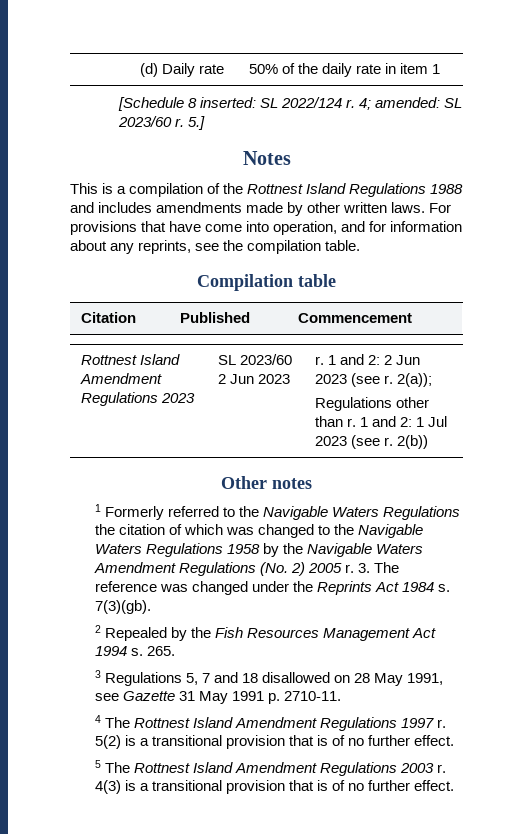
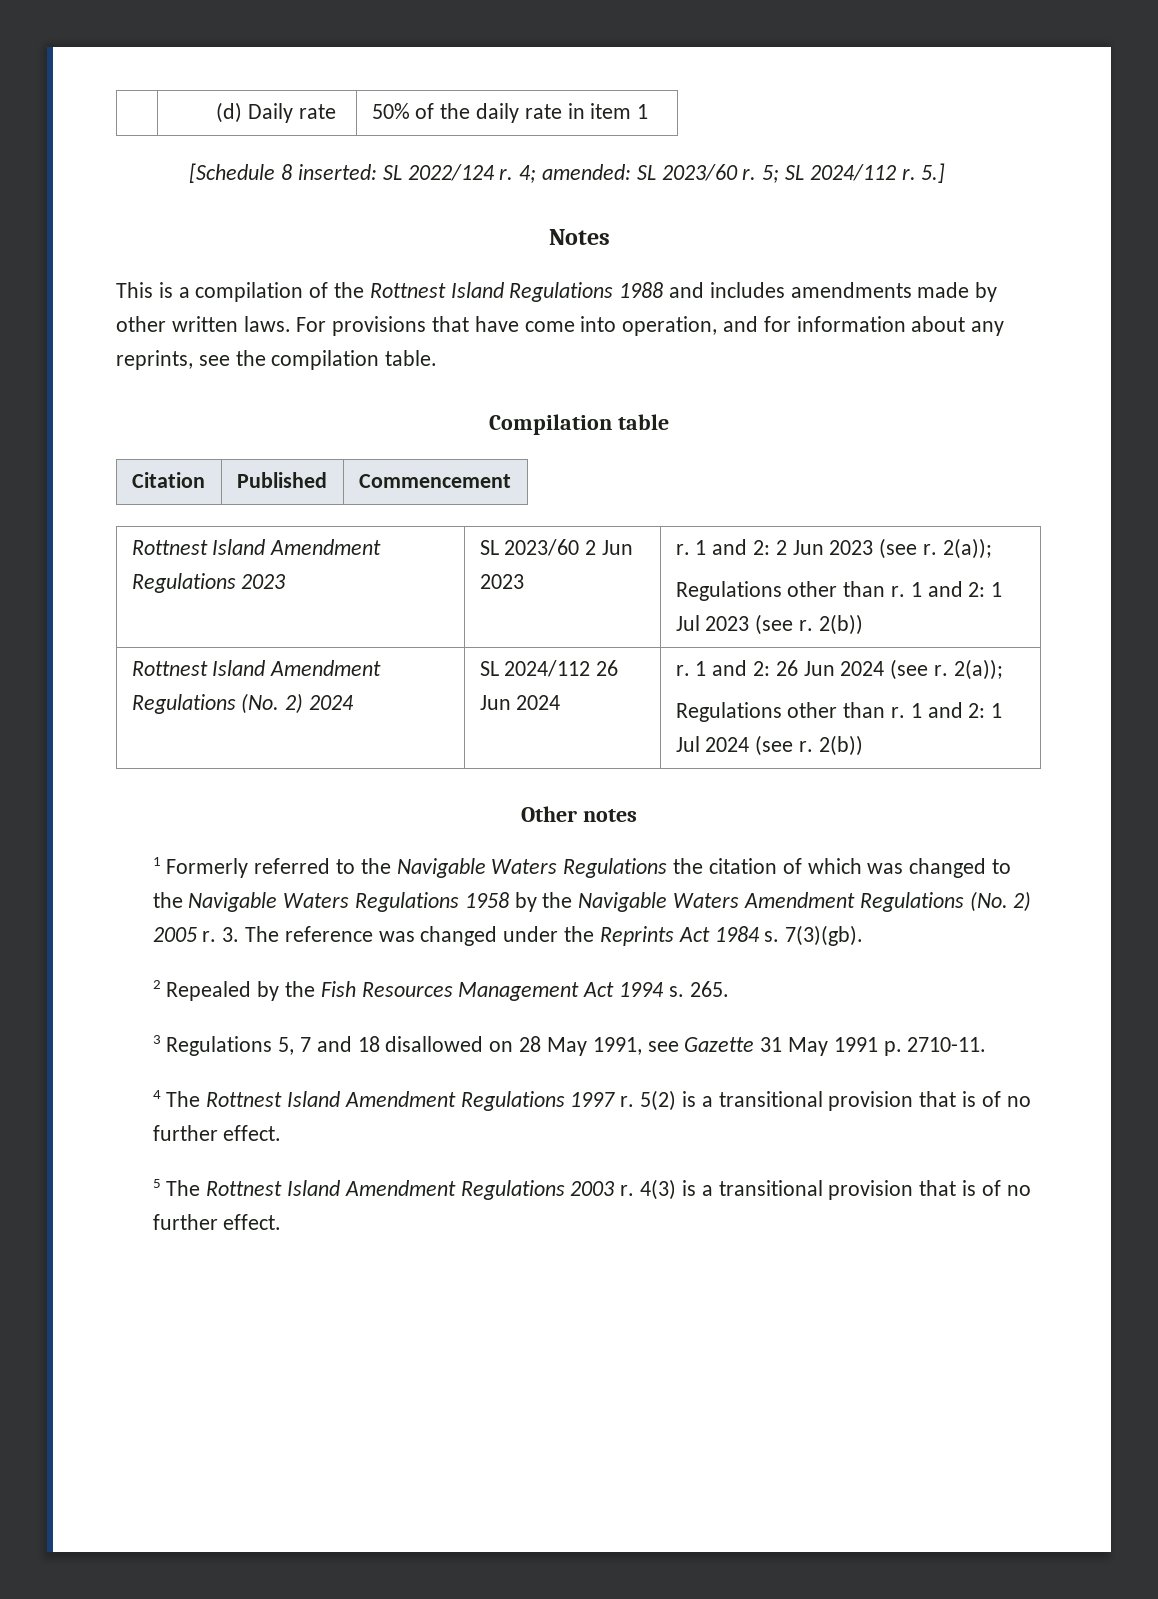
(185, 122) none -> [762,164,916,183] 5; SL 2024/112 r.
(429, 442) none -> [131,660,382,676] [131,693,354,714] [479,660,619,677] [479,695,561,710] [675,659,1003,680] [675,702,1003,722] [675,735,863,756] // Rottnest Island Amendment Regulations (No. 2) 2024 | SL 2024/112 26 Jun 2024 | r. 1 and 2: 26 Jun 2024 (see r. 2(a)); // Regulations other than r. 1 and 2: 1 Jul 2024 (see r. 2(b))

